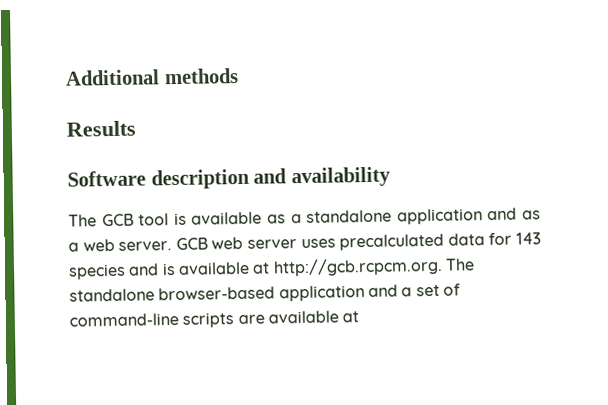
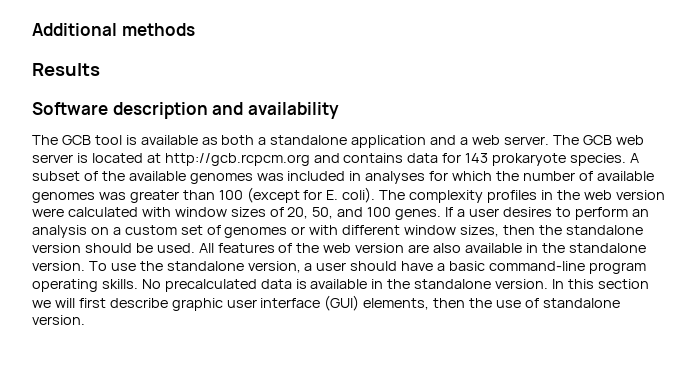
(286, 219) none -> [221,135,255,145] both
[522,210,541,220] as -> (457, 140) none
(173, 246) none -> [552,135,579,145] The
[300,232,542,251] [68,256,475,280] [69,283,461,302] [69,310,360,328] uses precalculated data for 143 species and is available at http://gcb.rcpcm.org. The standalone browser-based application and a set of command-line scripts are available at -> [76,153,639,166] [32,171,654,184] [32,187,665,203] [32,207,649,220] [32,225,643,238] [32,243,646,253] [32,261,646,274] [32,279,649,292] [32,295,620,311] [32,315,85,325] is located at http://gcb.rcpcm.org and contains data for 143 prokaryote species. A subset of the available genomes was included in analyses for which the number of available genomes was greater than 100 (except for E. coli). The complexity profiles in the web version were calculated with window sizes of 20, 50, and 100 genes. If a user desires to perform an analysis on a custom set of genomes or with different window sizes, then the standalone version should be used. All features of the web version are also available in the standalone version. To use the standalone version, a user should have a basic command-line program operating skills. No precalculated data is available in the standalone version. In this section we will first describe graphic user interface (GUI) elements, then the use of standalone version.

